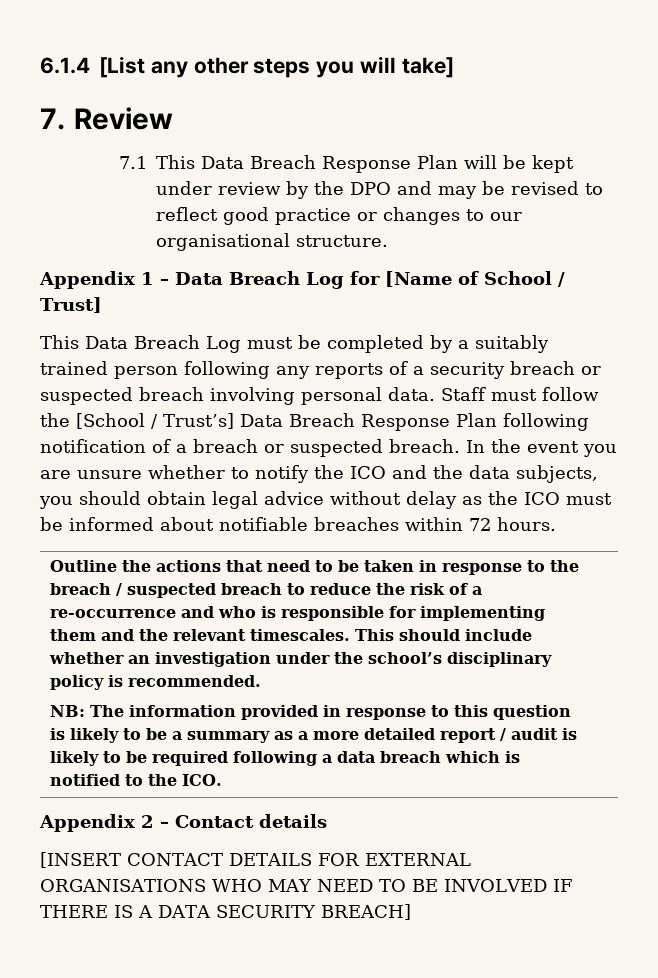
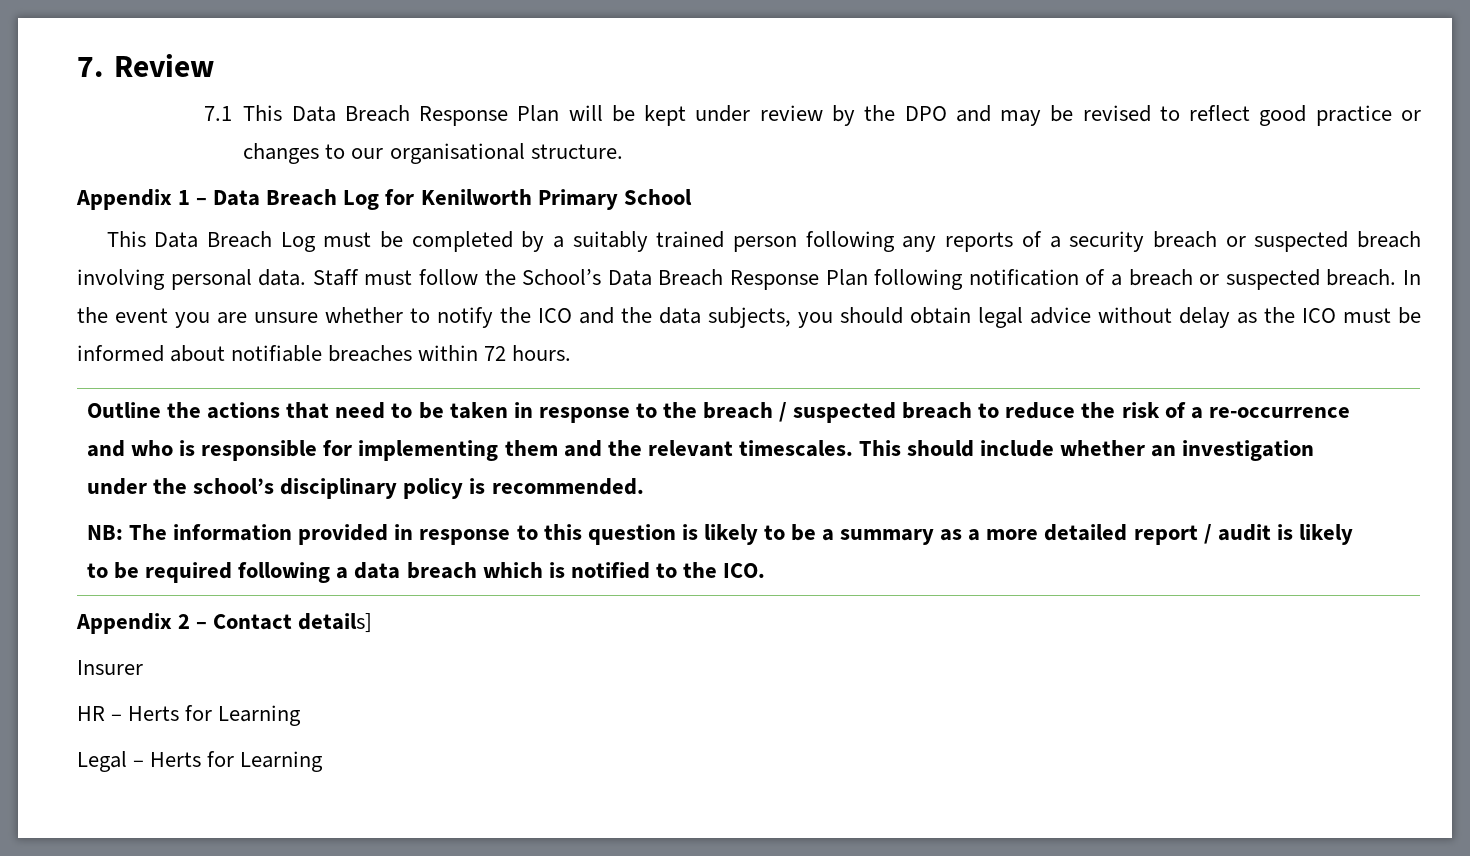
[40,56,454,78] 6.1.4 [List any other steps you will take] // -> (77, 67) none
[385,271,479,287] [Name of -> [420,189,618,210] Kenilworth Primary
[558,272,565,287] [40,297,102,313] / Trust] -> (692, 197) none
[76,413,234,429] [School / Trust’s] -> [522,269,602,285] School’s
[259,814,327,828] [40,852,471,868] [40,879,572,892] [40,904,411,920] details // [INSERT CONTACT DETAILS FOR EXTERNAL ORGANISATIONS WHO MAY NEED TO BE INVOLVED IF THERE IS A DATA SECURITY BREACH] -> [298,613,373,633] [77,660,143,675] [77,705,302,726] [77,751,324,772] details] // Insurer // HR – Herts for Learning // Legal – Herts for Learning

